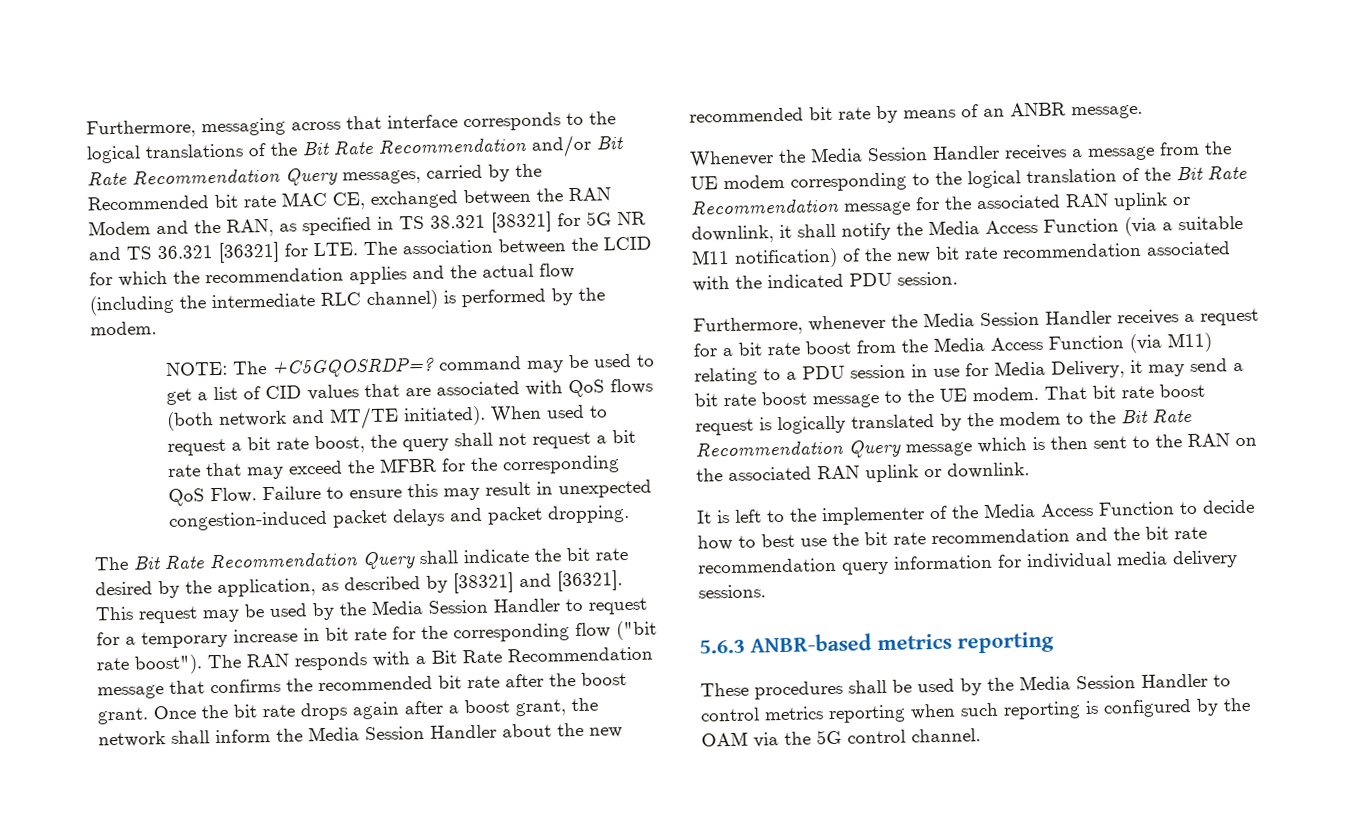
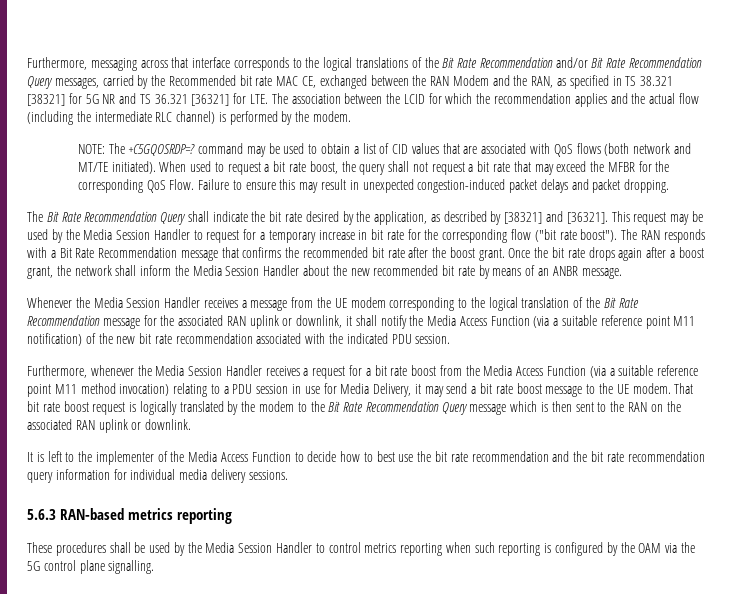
[165,388,192,405] get -> [320,143,350,154] obtain
(1243, 223) none -> [600,315,670,329] reference point
[1167,332,1212,353] M11) -> [609,365,699,376] [27,383,170,397] a suitable reference point M11 method invocation)
[750,633,872,653] ANBR-based -> [60,508,125,520] RAN-based
[911,728,981,743] channel. -> [79,560,155,574] plane signalling.

